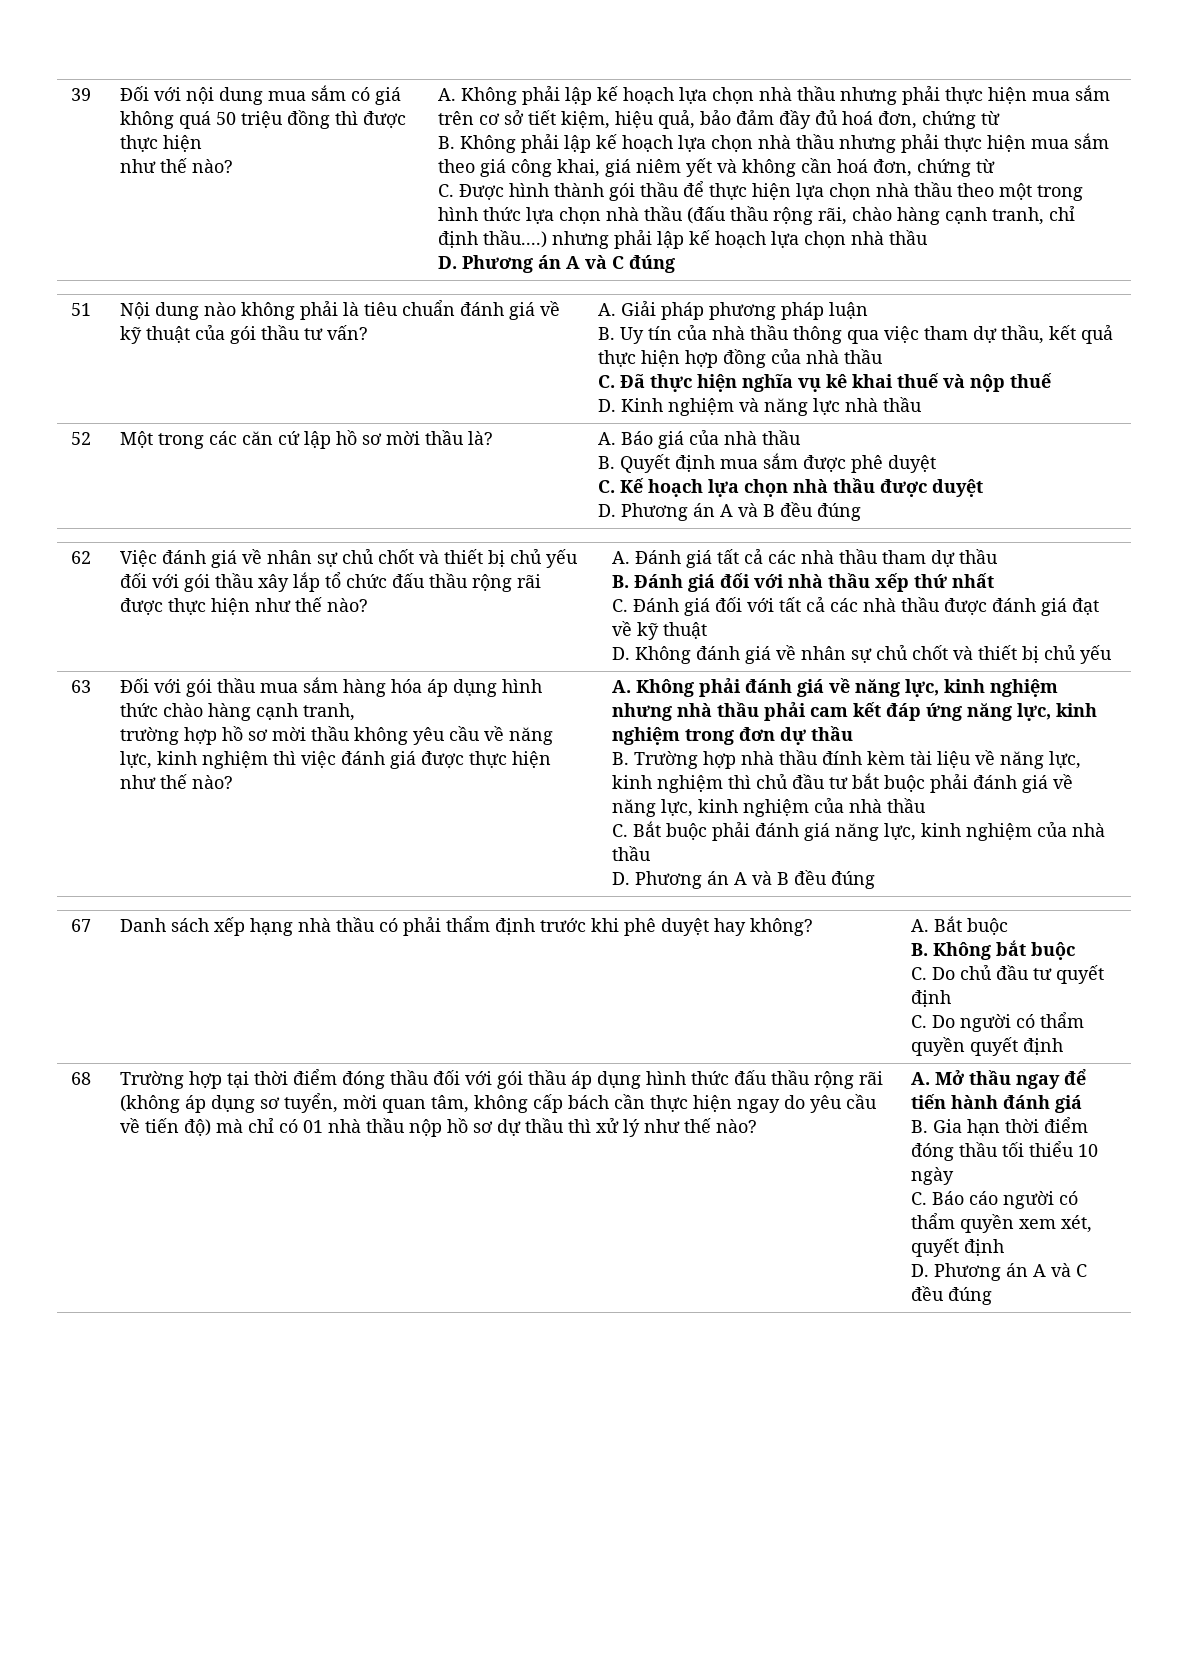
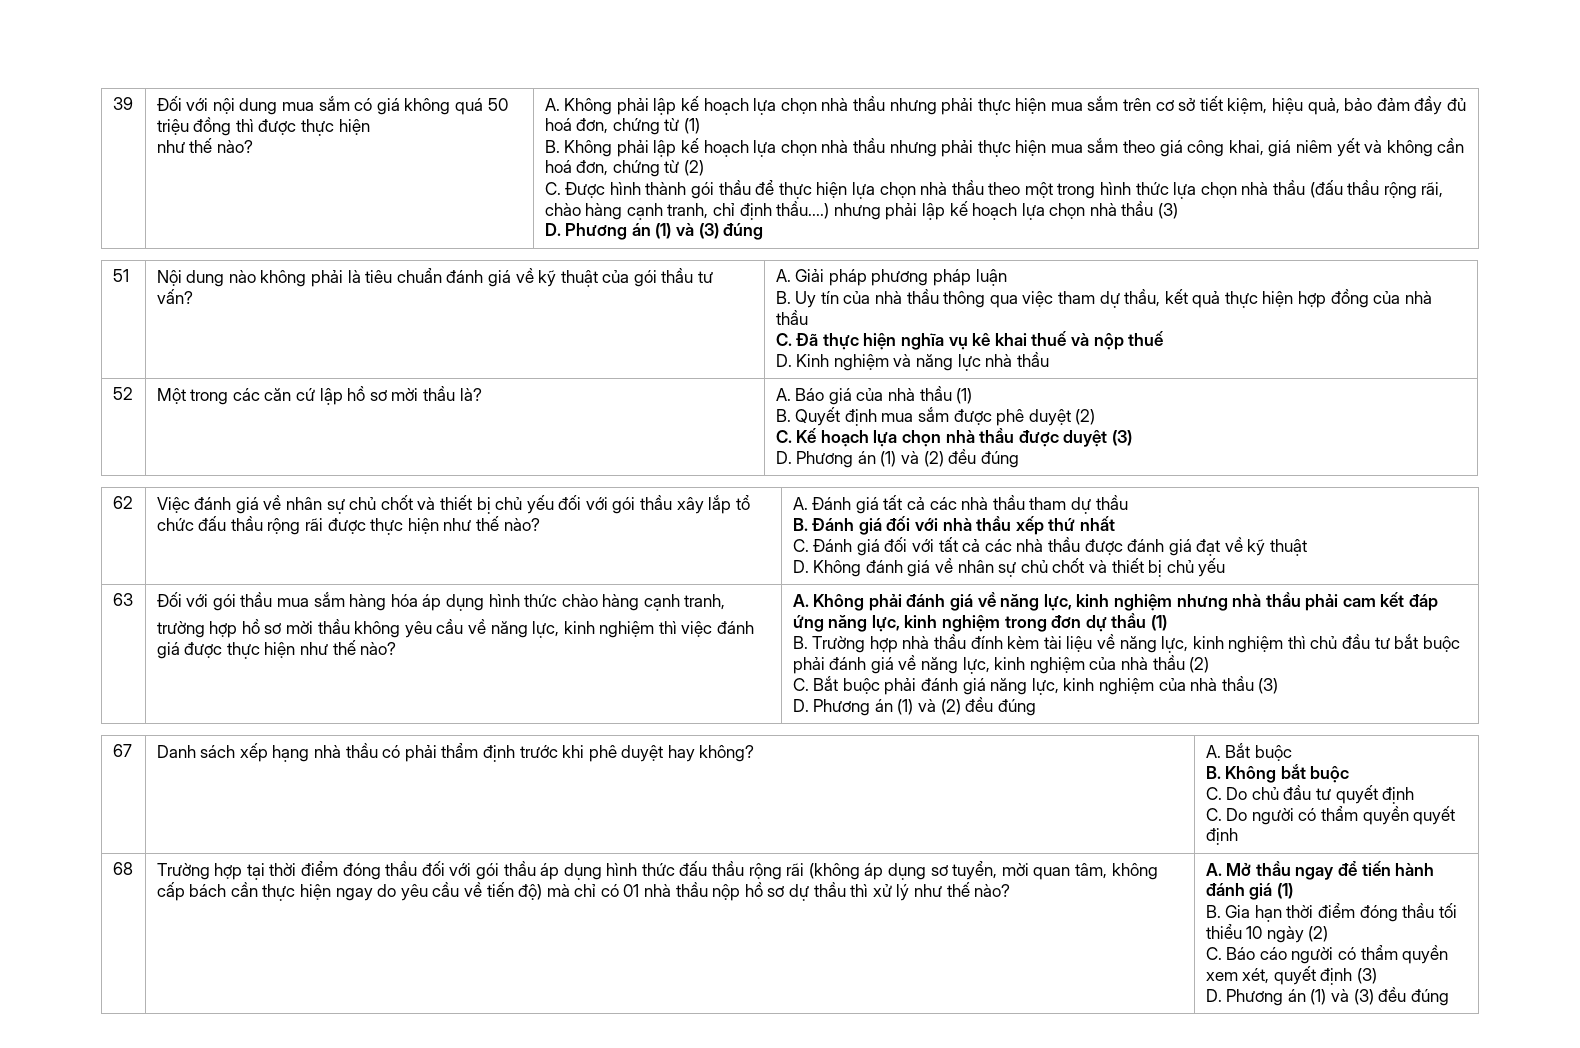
(1001, 118) none -> [683,118,700,134] (1)
(996, 166) none -> [683,160,704,176] (2)
[438,255,625,273] // D. Phương án A và C -> [1158,203,1179,219] [544,223,719,240] (3) // D. Phương án (1) và (3)
(802, 437) none -> [956,388,973,404] (1)
(937, 464) none -> [1075,409,1096,425] (2)
[598,503,776,521] // D. Phương án A và B -> [1111,430,1132,446] [775,451,944,468] (3) // D. Phương án (1) và (2)
(854, 733) none -> [1150,615,1167,631] (1)
(927, 805) none -> [1189,657,1210,673] (2)
[612,871,790,889] // D. Phương án A và B -> [1258,678,1279,694] [792,699,961,716] (3) // D. Phương án (1) và (2)
(1083, 1104) none -> [1276,883,1293,899] (1)
(955, 1176) none -> [1308,926,1329,942] (2)
[911,1263,1088,1281] // D. Phương án A và C -> [1356,968,1377,984] [1205,989,1374,1006] (3) // D. Phương án (1) và (3)

